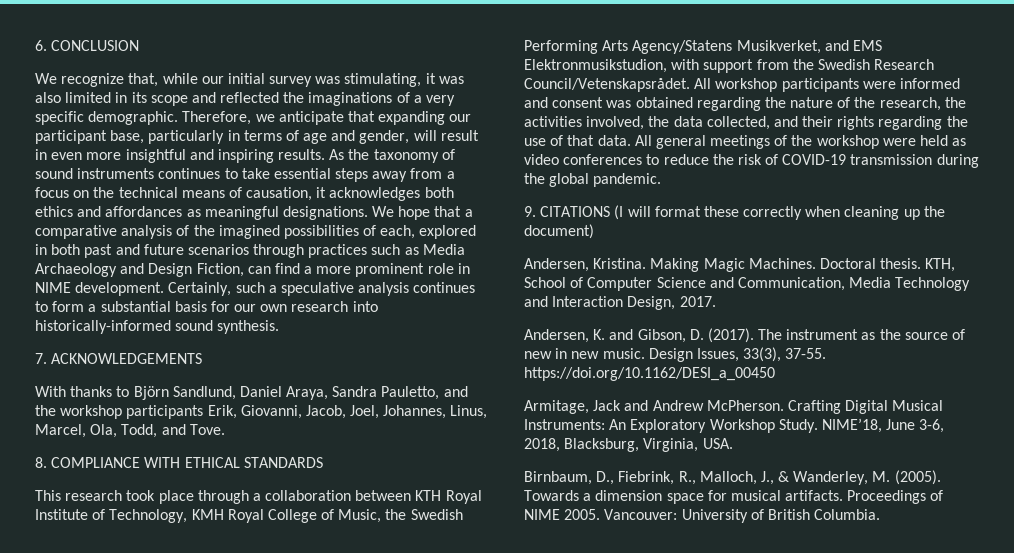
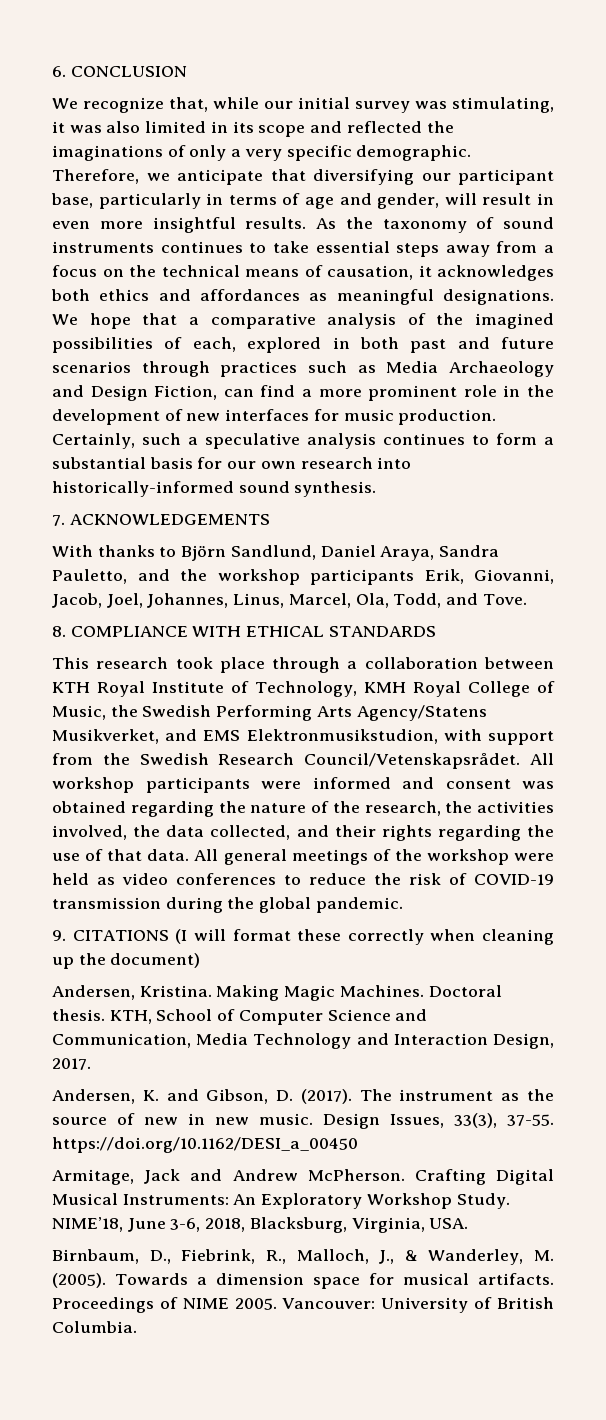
(410, 97) none -> [189,145,227,161] only
[378,111,446,125] expanding -> [313,169,414,185] diversifying
[189,149,274,163] and inspiring -> (236, 225) none
[35,282,165,296] NIME development. -> [527,385,555,397] [52,409,497,425] the development of new interfaces for music production.

